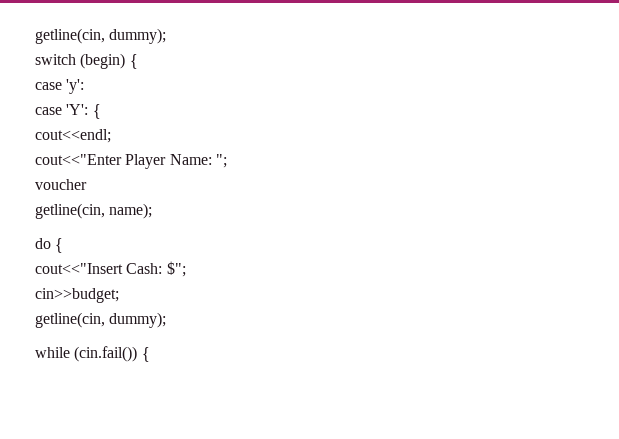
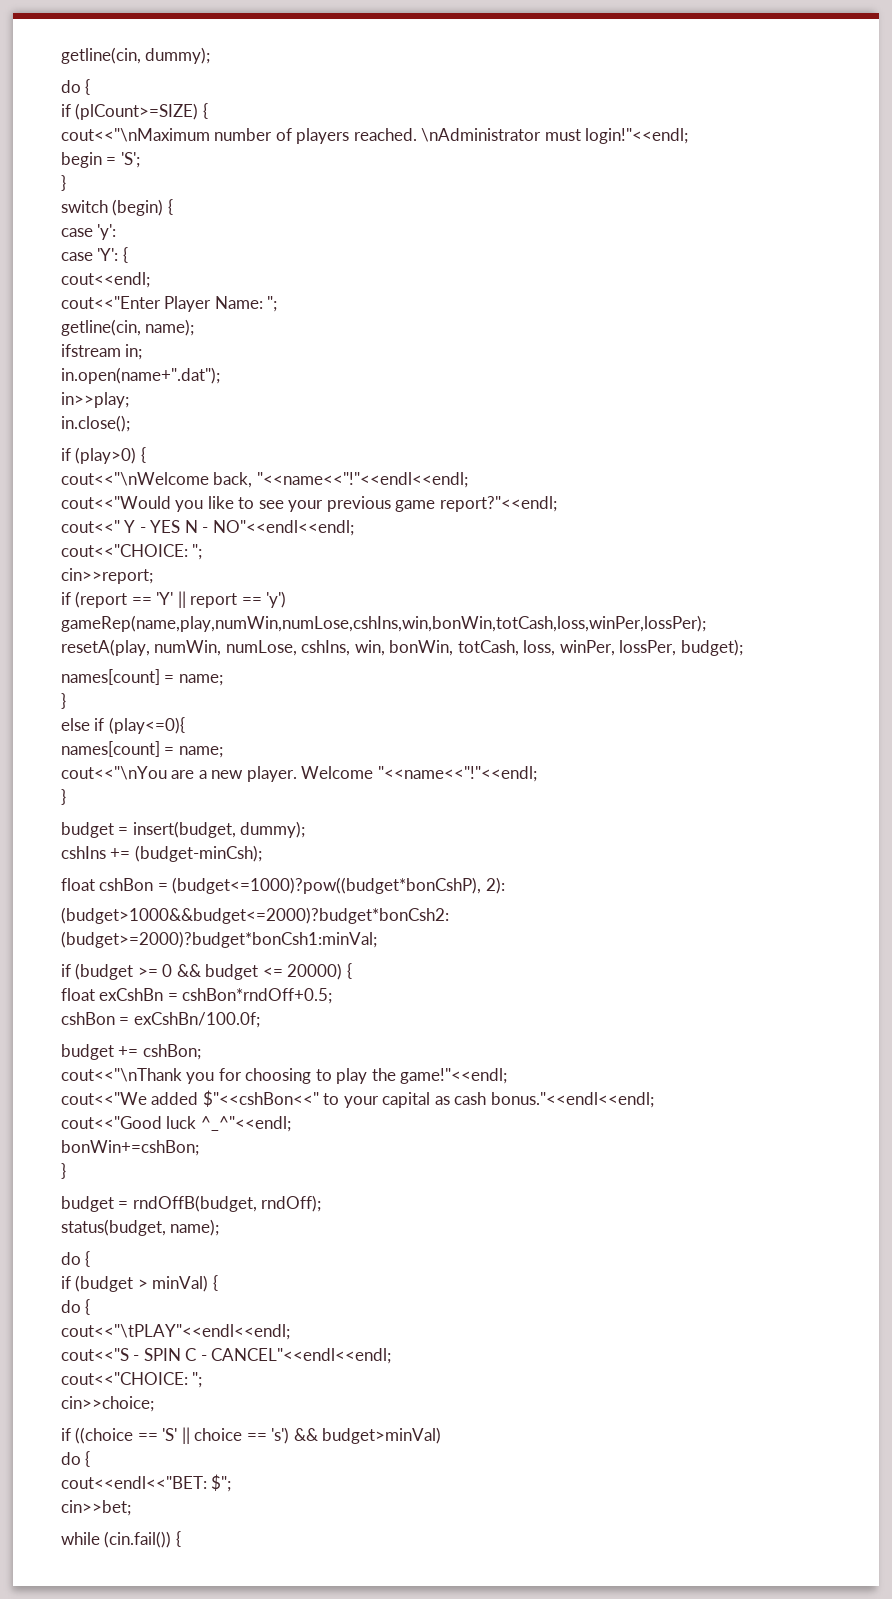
[35,28,167,44] getline(cin, dummy); -> [61,47,211,64] [61,79,91,95] [61,103,208,120] [61,128,689,144] [61,152,140,168] [61,175,66,191] getline(cin, dummy); // do { // if (plCount>=SIZE) { // cout<<"\nMaximum number of players reached. \nAdministrator must login!"<<endl; // begin = 'S'; // }
[35,179,87,190] [35,203,153,219] [35,238,64,253] [35,261,186,277] [35,288,119,303] [35,312,167,328] voucher // getline(cin, name); // do { // cout<<"Insert Cash: $"; // cin>>budget; // getline(cin, dummy); -> [61,319,195,336] [61,344,143,360] [61,367,220,384] [61,392,129,408] [61,415,130,432] [61,447,146,464] [61,472,468,488] [61,496,557,512] [61,520,354,536] [61,544,203,560] [61,568,153,584] [61,591,287,608] [61,615,706,632] [61,639,743,656] [61,669,223,686] [61,693,66,709] [61,717,185,734] [61,741,223,758] [61,766,537,782] [61,789,66,805] [61,821,306,838] [61,845,262,862] [61,877,505,894] [61,907,449,924] [61,931,377,948] [61,963,352,980] [61,988,333,1004] [61,1012,260,1028] [61,1044,201,1060] [61,1068,508,1084] [61,1090,654,1108] [61,1116,291,1132] [61,1140,199,1156] [61,1163,66,1179] [61,1195,322,1212] [61,1219,220,1236] [61,1251,91,1267] [61,1275,218,1292] [61,1299,91,1315] [61,1324,290,1340] [61,1348,392,1364] [61,1372,203,1388] [61,1396,154,1412] [61,1427,442,1444] [61,1451,91,1467] [61,1474,232,1492] [61,1500,131,1516] getline(cin, name); // ifstream in; // in.open(name+".dat"); // in>>play; // in.close(); // if (play>0) { // cout<<"\nWelcome back, "<<name<<"!"<<endl<<endl; // cout<<"Would you like to see your previous game report?"<<endl; // cout<<" Y - YES N - NO"<<endl<<endl; // cout<<"CHOICE: "; // cin>>report; // if (report == 'Y' || report == 'y') gameRep(name,play,numWin,numLose,cshIns,win,bonWin,totCash,loss,winPer,lossPer); // resetA(play, numWin, numLose, cshIns, win, bonWin, totCash, loss, winPer, lossPer, budget); // names[count] = name; // } // else if (play<=0){ // names[count] = name; // cout<<"\nYou are a new player. Welcome "<<name<<"!"<<endl; // } // budget = insert(budget, dummy); // cshIns += (budget-minCsh); // float cshBon = (budget<=1000)?pow((budget*bonCshP), 2): // (budget>1000&&budget<=2000)?budget*bonCsh2: // (budget>=2000)?budget*bonCsh1:minVal; // if (budget >= 0 && budget <= 20000) { // float exCshBn = cshBon*rndOff+0.5; // cshBon = exCshBn/100.0f; // budget += cshBon; // cout<<"\nThank you for choosing to play the game!"<<endl; // cout<<"We added $"<<cshBon<<" to your capital as cash bonus."<<endl<<endl; // cout<<"Good luck ^_^"<<endl; // bonWin+=cshBon; // } // budget = rndOffB(budget, rndOff); // status(budget, name); // do { // if (budget > minVal) { // do { // cout<<"\tPLAY"<<endl<<endl; // cout<<"S - SPIN C - CANCEL"<<endl<<endl; // cout<<"CHOICE: "; // cin>>choice; // if ((choice == 'S' || choice == 's') && budget>minVal) // do { // cout<<endl<<"BET: $"; // cin>>bet;

